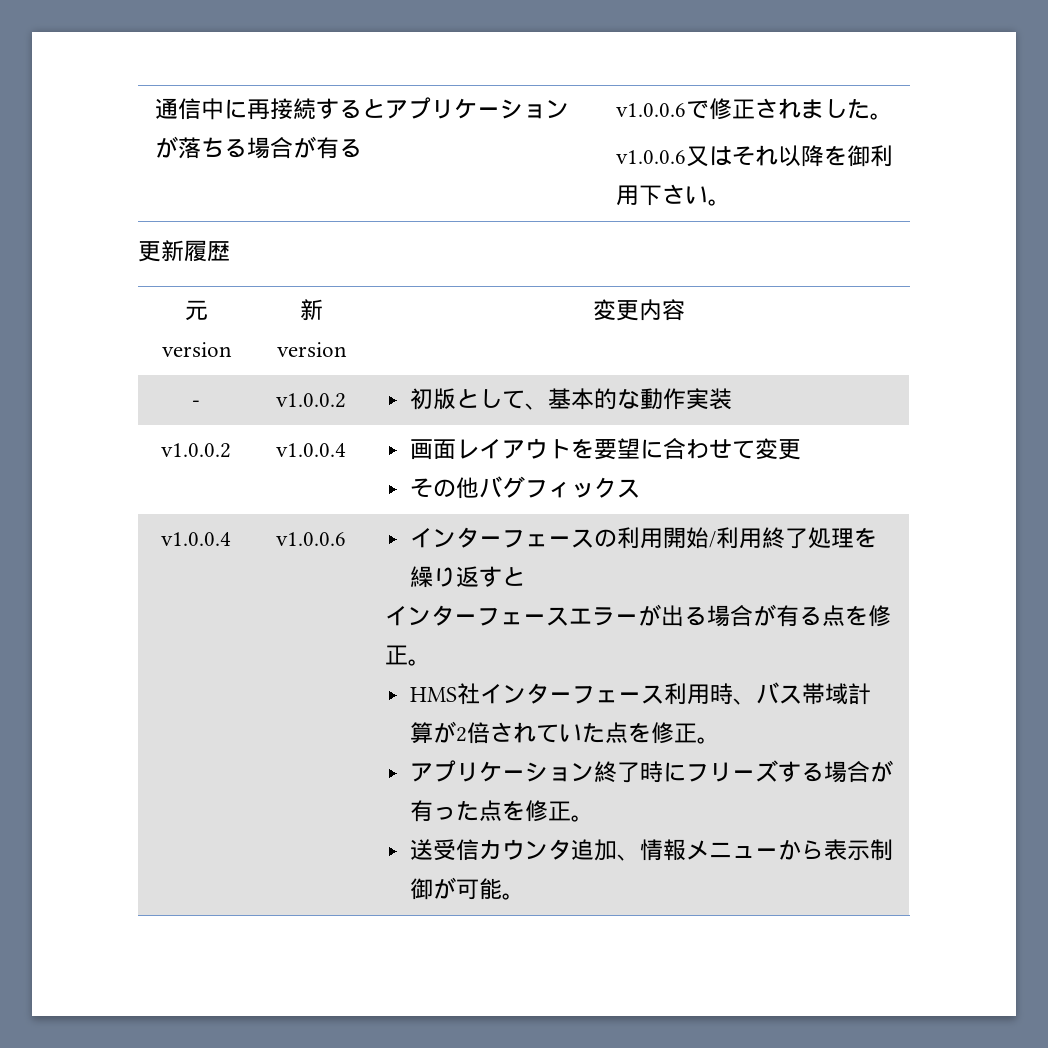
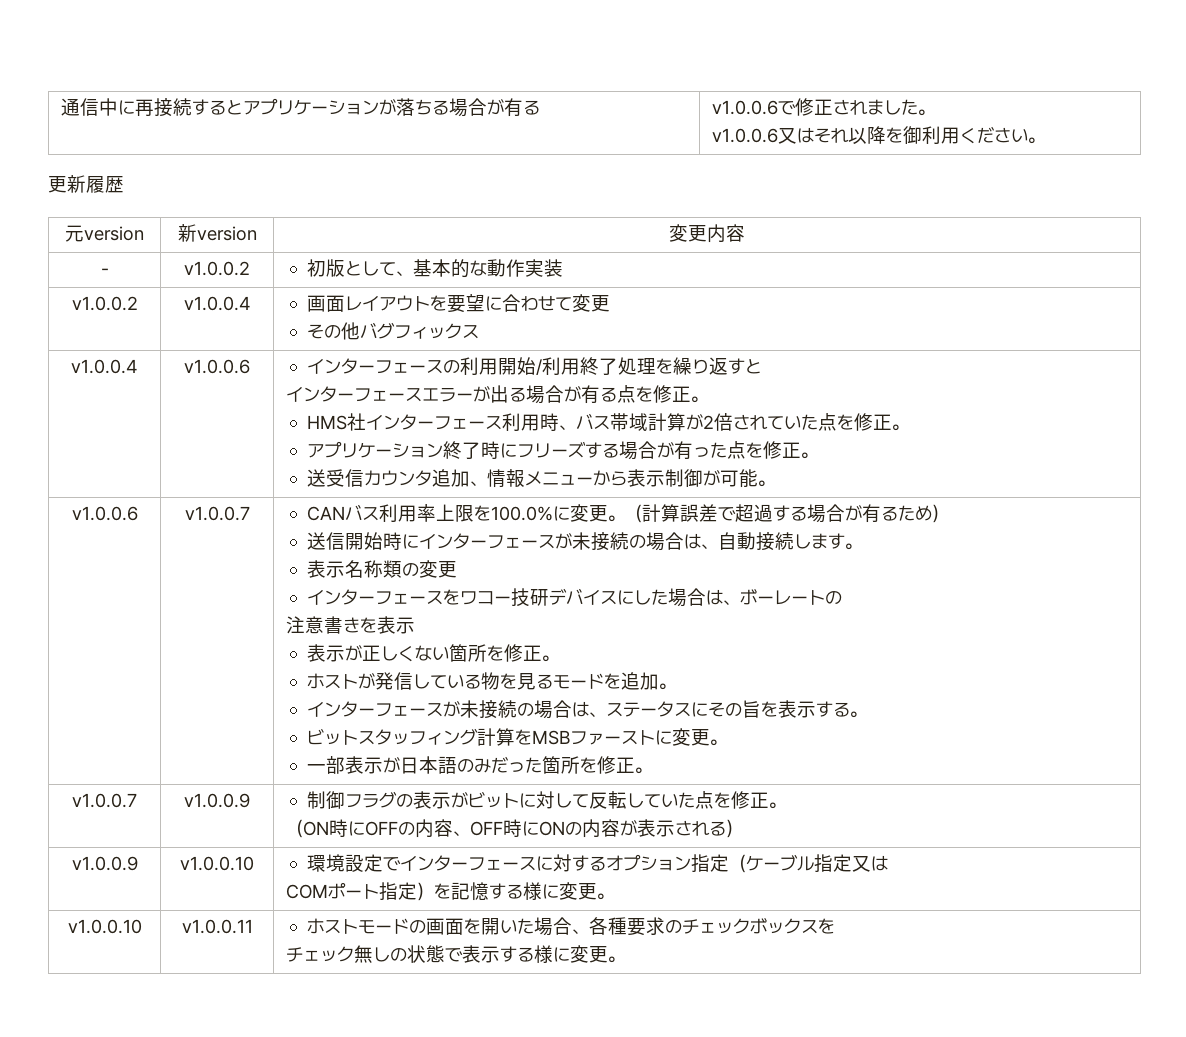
[638,185,662,206] 下 -> [960,126,996,144] くだ
(525, 896) none -> [71,506,138,521] [184,506,250,521] [306,504,949,523] [306,532,862,551] [306,560,457,578] [306,588,842,607] [286,616,416,634] [306,644,559,662] [306,672,676,690] [306,700,867,719] [306,728,727,746] [306,756,652,774] [72,793,137,808] [184,793,250,808] [306,791,786,809] [286,819,744,838] [71,856,138,871] [180,856,254,871] [306,854,888,873] [286,882,615,901] [67,919,142,934] [181,919,253,934] [306,917,835,936] [286,945,626,963] // v1.0.0.6 | v1.0.0.7 | CANバス利用率上限を100.0%に変更。（計算誤差で超過する場合が有るため） // 送信開始時にインターフェースが未接続の場合は、自動接続します。 // 表示名称類の変更 // インターフェースをワコー技研デバイスにした場合は、ボーレートの // 注意書きを表示 // 表示が正しくない箇所を修正。 // ホストが発信している物を見るモードを追加。 // インターフェースが未接続の場合は、ステータスにその旨を表示する。 // ビットスタッフィング計算をMSBファーストに変更。 // 一部表示が日本語のみだった箇所を修正。 // v1.0.0.7 | v1.0.0.9 | 制御フラグの表示がビットに対して反転していた点を修正。 // （ON時にOFFの内容、OFF時にONの内容が表示される） // v1.0.0.9 | v1.0.0.10 | 環境設定でインターフェースに対するオプション指定（ケーブル指定又は // COMポート指定）を記憶する様に変更。 // v1.0.0.10 | v1.0.0.11 | ホストモードの画面を開いた場合、各種要求のチェックボックスを // チェック無しの状態で表示する様に変更。

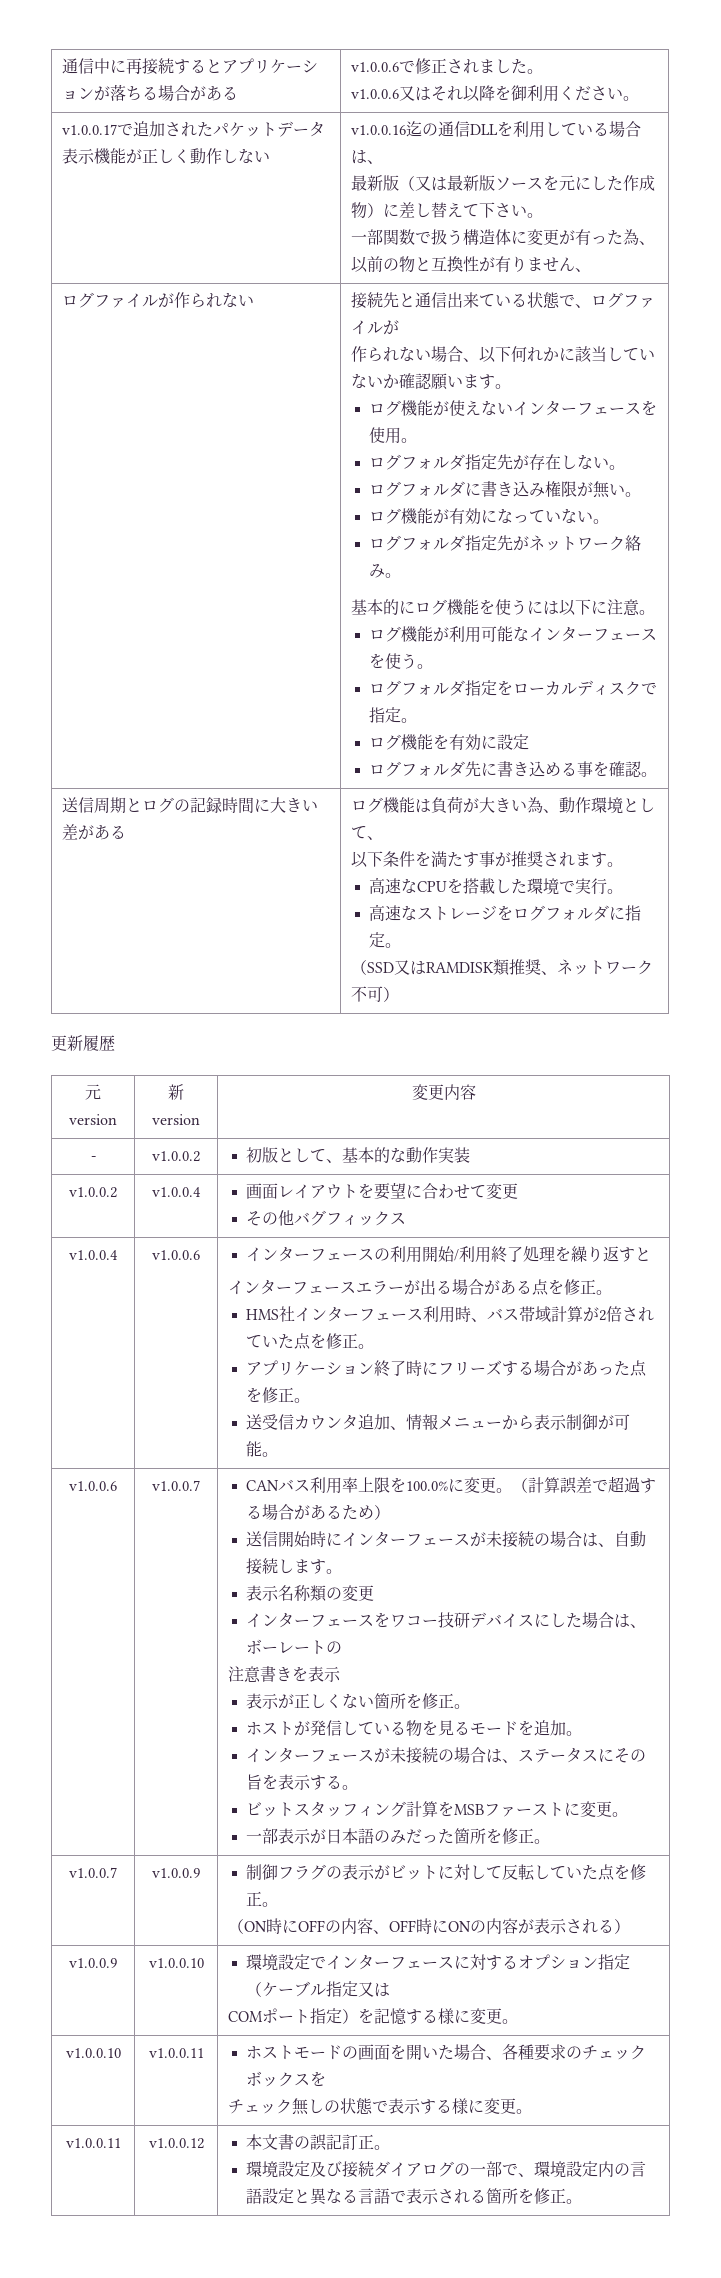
[504,98,524,117] 有 -> [206,86,223,101] あ
(1046, 140) none -> [62,121,326,137] [62,148,271,164] [351,121,642,138] [351,150,384,164] [351,175,656,191] [351,202,544,219] [351,229,656,245] [351,256,592,273] [62,292,255,308] [351,292,656,309] [351,320,400,335] [351,346,656,363] [351,373,512,390] [368,400,657,416] [368,427,417,444] [368,454,625,470] [368,481,641,498] [368,508,609,525] [368,535,641,551] [368,564,401,578] [351,599,656,616] [368,626,657,643] [368,653,433,669] [368,680,657,696] [368,707,417,723] [368,734,529,751] [368,761,657,777] [62,797,319,814] [62,824,127,840] [351,796,656,814] [351,826,384,840] [351,851,624,868] [368,877,623,895] [368,904,641,921] [368,932,401,948] [351,959,654,976] [351,986,400,1002] // v1.0.0.17で追加されたパケットデータ表示機能が正しく動作しない | v1.0.0.16迄の通信DLLを利用している場合は、 // 最新版（又は最新版ソースを元にした作成物）に差し替えて下さい。 // 一部関数で扱う構造体に変更が有った為、以前の物と互換性が有りません、 // ログファイルが作られない | 接続先と通信出来ている状態で、ログファイルが // 作られない場合、以下何れかに該当していないか確認願います。 // ログ機能が使えないインターフェースを使用。 // ログフォルダ指定先が存在しない。 // ログフォルダに書き込み権限が無い。 // ログ機能が有効になっていない。 // ログフォルダ指定先がネットワーク絡み。 // 基本的にログ機能を使うには以下に注意。 // ログ機能が利用可能なインターフェースを使う。 // ログフォルダ指定をローカルディスクで指定。 // ログ機能を有効に設定 // ログフォルダ先に書き込める事を確認。 // 送信周期とログの記録時間に大きい差がある | ログ機能は負荷が大きい為、動作環境として、 // 以下条件を満たす事が推奨されます。 // 高速なCPUを搭載した環境で実行。 // 高速なストレージをログフォルダに指定。 // （SSD又はRAMDISK類推奨、ネットワーク不可）
[581,385,601,404] 有 -> [500,1280,517,1295] あ
[673,441,693,460] 有 -> [581,1361,598,1376] あ
[861,504,881,523] 有 -> [309,1505,326,1520] あ
(626, 959) none -> [65,2138,121,2148] [148,2138,204,2149] [245,2134,390,2151] [245,2161,646,2178] [245,2188,582,2205] // v1.0.0.11 | v1.0.0.12 | 本文書の誤記訂正。 // 環境設定及び接続ダイアログの一部で、環境設定内の言語設定と異なる言語で表示される箇所を修正。

